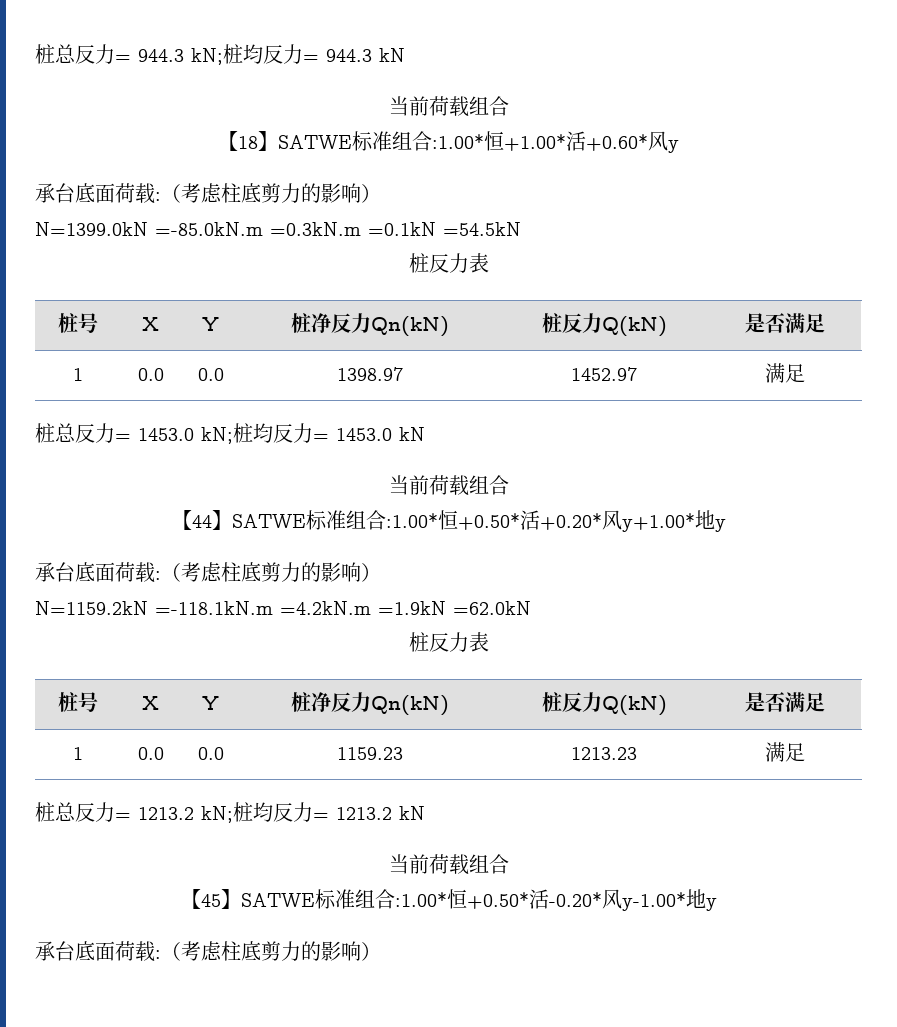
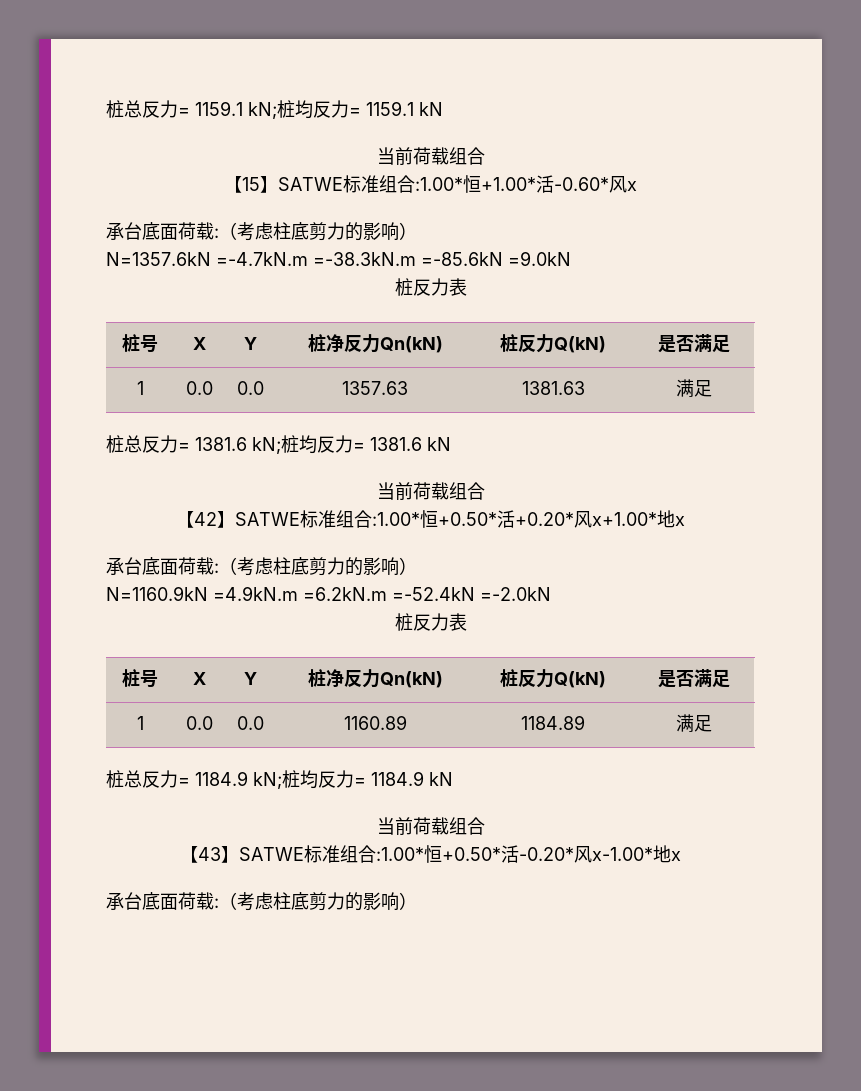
[35,44,405,65] [388,96,509,117] [218,131,258,151] 桩总反力= 944.3 kN;桩均反力= 944.3 kN // 当前荷载组合 // 【18 -> [106,100,443,119] [376,147,485,165] [224,176,260,193] 桩总反力= 1159.1 kN;桩均反力= 1159.1 kN // 当前荷载组合 // 【15
[586,131,679,153] +0.60*风y -> [554,176,637,193] -0.60*风x
[35,222,521,236] N=1399.0kN =-85.0kN.m =0.3kN.m =0.1kN =54.5kN -> [106,251,571,266] N=1357.6kN =-4.7kN.m =-38.3kN.m =-85.6kN =9.0kN
[337,367,403,381] [571,367,637,381] [765,363,805,383] [35,423,425,444] [388,475,509,496] [171,510,212,530] 1398.97 | 1452.97 | 满足 // 桩总反力= 1453.0 kN;桩均反力= 1453.0 kN // 当前荷载组合 // 【44 -> [342,381,408,395] [521,381,585,395] [675,379,712,397] [106,435,451,454] [376,482,485,500] [176,511,217,528] 1357.63 | 1381.63 | 满足 // 桩总反力= 1381.6 kN;桩均反力= 1381.6 kN // 当前荷载组合 // 【42
[621,510,726,532] y+1.00*地y -> [592,510,685,528] x+1.00*地x
[35,601,531,615] N=1159.2kN =-118.1kN.m =4.2kN.m =1.9kN =62.0kN -> [106,586,551,601] N=1160.9kN =4.9kN.m =6.2kN.m =-52.4kN =-2.0kN
[337,747,403,760] [571,747,637,760] [765,742,805,762] [35,802,425,823] [388,854,509,875] [180,889,221,909] 1159.23 | 1213.23 | 满足 // 桩总反力= 1213.2 kN;桩均反力= 1213.2 kN // 当前荷载组合 // 【45 -> [343,715,407,730] [521,715,585,730] [675,714,712,732] [106,770,453,789] [376,817,485,835] [180,846,221,863] 1160.89 | 1184.89 | 满足 // 桩总反力= 1184.9 kN;桩均反力= 1184.9 kN // 当前荷载组合 // 【43
[621,889,717,911] y-1.00*地y -> [592,845,681,863] x-1.00*地x

